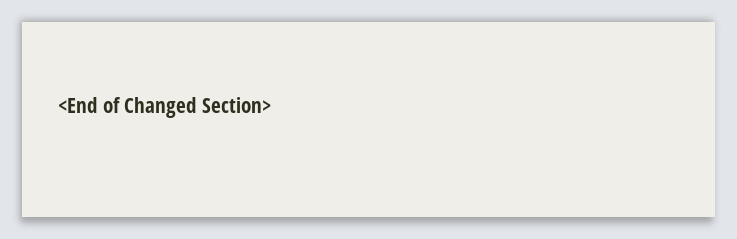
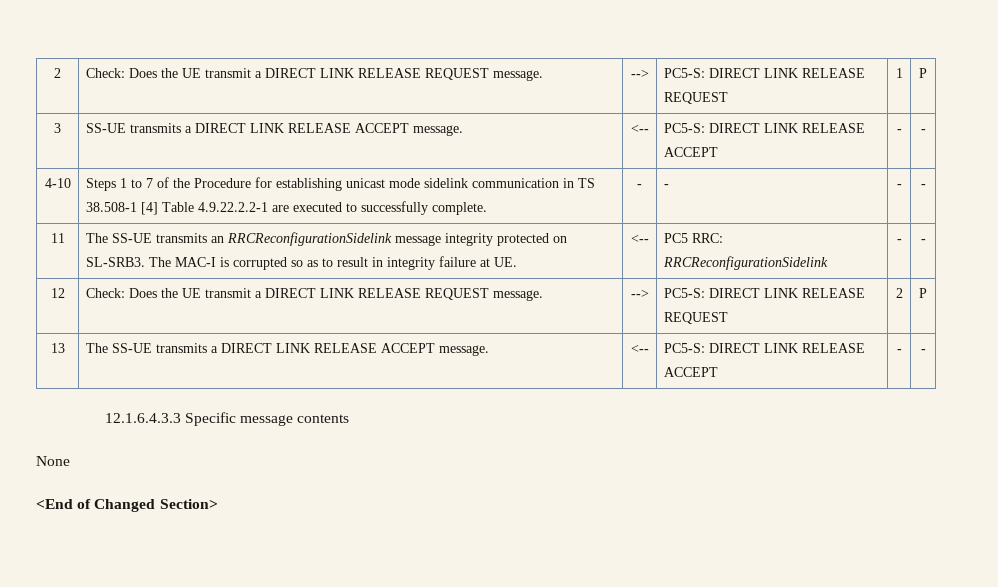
(58, 105) none -> [54,68,61,78] [85,68,543,81] [630,69,649,78] [663,68,865,78] [663,92,728,104] [895,68,903,78] [919,68,927,78] [54,123,61,133] [85,123,463,136] [630,124,649,133] [663,123,865,133] [663,147,718,157] [896,129,902,133] [920,129,926,133] [44,178,71,188] [85,177,595,191] [85,201,487,215] [637,184,642,188] [663,184,669,188] [896,184,902,188] [920,184,926,188] [50,233,65,243] [85,232,567,246] [85,256,517,270] [630,234,649,243] [663,233,723,243] [662,256,828,270] [896,239,902,243] [920,239,926,243] [50,288,65,298] [85,288,543,301] [630,289,649,298] [663,288,865,298] [663,312,728,324] [895,288,903,298] [919,288,927,298] [50,343,65,353] [85,343,489,356] [630,344,649,353] [663,343,865,353] [663,367,718,377] [896,349,902,353] [920,349,926,353] [104,412,350,426] [36,456,70,466] 2 | Check: Does the UE transmit a DIRECT LINK RELEASE REQUEST message. | --> | PC5-S: DIRECT LINK RELEASE REQUEST | 1 | P // 3 | SS-UE transmits a DIRECT LINK RELEASE ACCEPT message. | <-- | PC5-S: DIRECT LINK RELEASE ACCEPT | - | - // 4-10 | Steps 1 to 7 of the Procedure for establishing unicast mode sidelink communication in TS 38.508-1 [4] Table 4.9.22.2.2-1 are executed to successfully complete. | - | - | - | - // 11 | The SS-UE transmits an RRCReconfigurationSidelink message integrity protected on SL-SRB3. The MAC-I is corrupted so as to result in integrity failure at UE. | <-- | PC5 RRC: RRCReconfigurationSidelink | - | - // 12 | Check: Does the UE transmit a DIRECT LINK RELEASE REQUEST message. | --> | PC5-S: DIRECT LINK RELEASE REQUEST | 2 | P // 13 | The SS-UE transmits a DIRECT LINK RELEASE ACCEPT message. | <-- | PC5-S: DIRECT LINK RELEASE ACCEPT | - | - // 12.1.6.4.3.3 Specific message contents // None //

